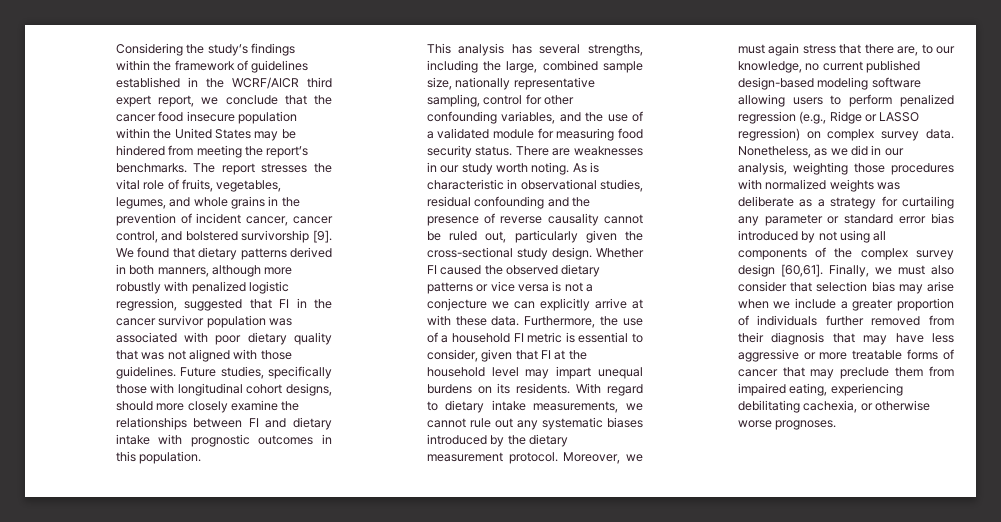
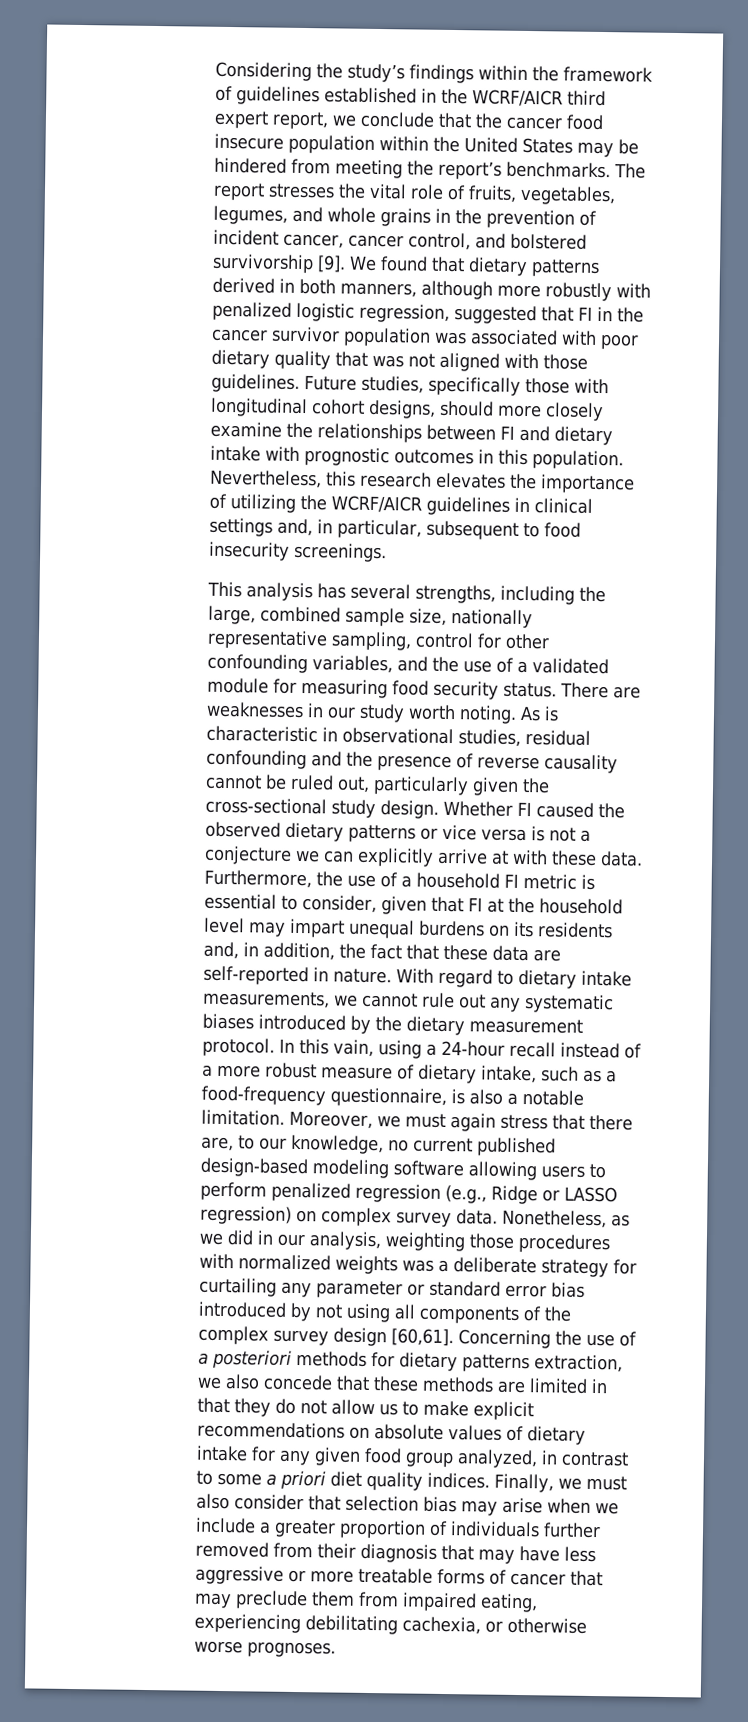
(202, 457) none -> [210,469,636,494] [209,493,594,516] [209,517,582,540] [209,541,388,563] Nevertheless, this research elevates the importance of utilizing the WCRF/AICR guidelines in clinical settings and, in particular, subsequent to food insecurity screenings.
[516,383,571,394] residents. -> [537,922,614,939] [203,941,562,962] [203,965,393,986] residents and, in addition, the fact that these data are self-reported in nature.
(558, 458) none -> [279,1038,643,1059] [202,1062,618,1084] [201,1085,585,1108] [201,1109,286,1126] In this vain, using a 24-hour recall instead of a more robust measure of dietary intake, such as a food-frequency questionnaire, is also a notable limitation.
[737,196,825,207] deliberate as a -> [438,1257,538,1274] a deliberate
(823, 270) none -> [458,1329,638,1349] [198,1349,624,1373] [197,1374,609,1394] [197,1397,535,1421] [197,1421,587,1445] [196,1445,630,1469] [196,1470,491,1491] Concerning the use of a posteriori methods for dietary patterns extraction, we also concede that these methods are limited in that they do not allow us to make explicit recommendations on absolute values of dietary intake for any given food group analyzed, in contrast to some a priori diet quality indices.

